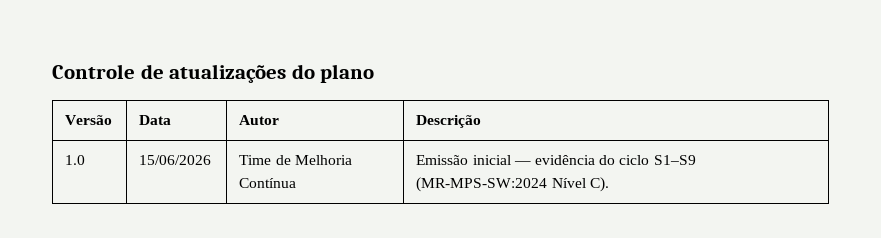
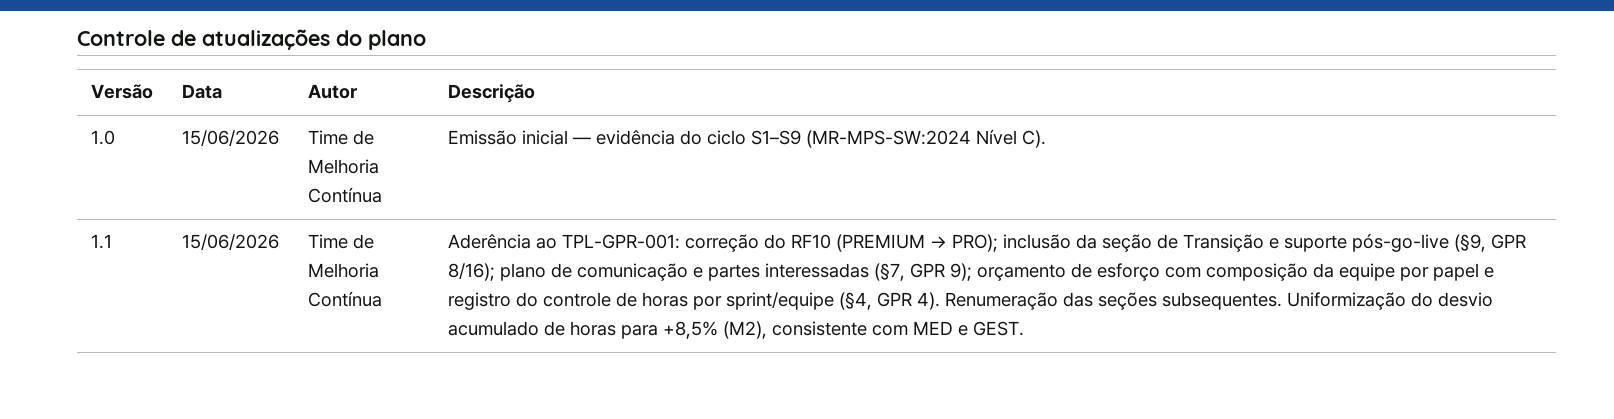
(609, 184) none -> [91,234,113,249] [182,234,280,250] [308,234,375,249] [308,263,380,278] [308,291,383,307] [448,233,1527,252] [448,263,1495,281] [448,292,1494,310] [448,321,1025,339] // 1.1 | 15/06/2026 | Time de Melhoria Contínua | Aderência ao TPL-GPR-001: correção do RF10 (PREMIUM → PRO); inclusão da seção de Transição e suporte pós-go-live (§9, GPR 8/16); plano de comunicação e partes interessadas (§7, GPR 9); orçamento de esforço com composição da equipe por papel e registro do controle de horas por sprint/equipe (§4, GPR 4). Renumeração das seções subsequentes. Uniformização do desvio acumulado de horas para +8,5% (M2), consistente com MED e GEST.

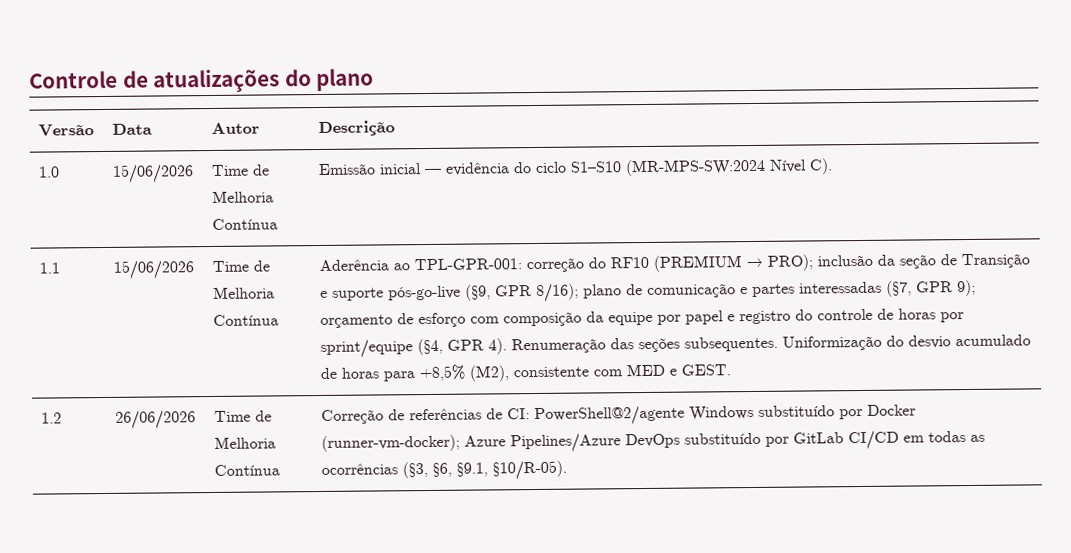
[751,130,802,145] S1–S9 -> [570,161,623,173] S1–S10
(1025, 328) none -> [41,412,63,424] [115,410,197,429] [214,410,273,422] [214,436,277,449] [214,464,281,476] [321,404,917,426] [321,430,986,453] [321,460,568,480] // 1.2 | 26/06/2026 | Time de Melhoria Contínua | Correção de referências de CI: PowerShell@2/agente Windows substituído por Docker (runner-vm-docker); Azure Pipelines/Azure DevOps substituído por GitLab CI/CD em todas as ocorrências (§3, §6, §9.1, §10/R-05).

